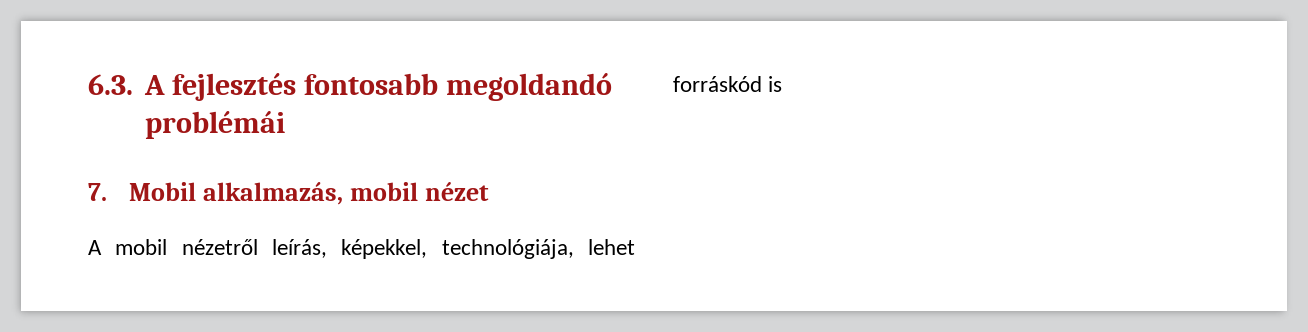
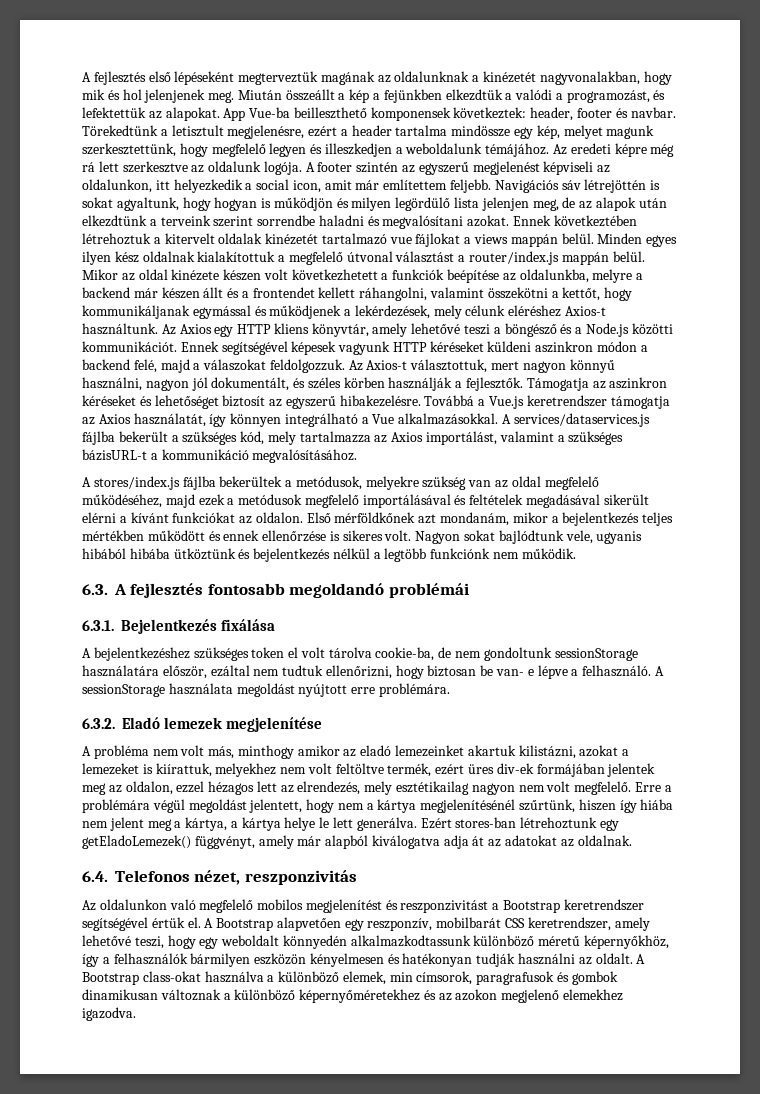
(88, 84) none -> [82,71,672,85] [82,89,666,103] [82,107,676,121] [82,125,655,139] [82,143,675,157] [82,161,611,175] [82,179,661,193] [82,197,667,211] [82,215,637,229] [82,233,678,247] [82,251,645,265] [82,269,644,283] [82,287,633,301] [82,305,607,319] [82,323,673,337] [82,341,648,355] [82,359,615,373] [82,377,668,391] [82,395,670,409] [82,413,650,427] [82,431,624,445] [82,449,358,463] [82,476,599,490] [82,494,649,508] [82,512,674,526] [82,530,643,544] [82,548,576,562] A fejlesztés első lépéseként megterveztük magának az oldalunknak a kinézetét nagyvonalakban, hogy mik és hol jelenjenek meg. Miután összeállt a kép a fejünkben elkezdtük a valódi a programozást, és lefektettük az alapokat. App Vue-ba beilleszthető komponensek következtek: header, footer és navbar. Törekedtünk a letisztult megjelenésre, ezért a header tartalma mindössze egy kép, melyet magunk szerkesztettünk, hogy megfelelő legyen és illeszkedjen a weboldalunk témájához. Az eredeti képre még rá lett szerkesztve az oldalunk logója. A footer szintén az egyszerű megjelenést képviseli az oldalunkon, itt helyezkedik a social icon, amit már említettem feljebb. Navigációs sáv létrejöttén is sokat agyaltunk, hogy hogyan is működjön és milyen legördülő lista jelenjen meg, de az alapok után elkezdtünk a terveink szerint sorrendbe haladni és megvalósítani azokat. Ennek következtében létrehoztuk a kitervelt oldalak kinézetét tartalmazó vue fájlokat a views mappán belül. Minden egyes ilyen kész oldalnak kialakítottuk a megfelelő útvonal választást a router/index.js mappán belül. Mikor az oldal kinézete készen volt következhetett a funkciók beépítése az oldalunkba, melyre a backend már készen állt és a frontendet kellett ráhangolni, valamint összekötni a kettőt, hogy kommunikáljanak egymással és működjenek a lekérdezések, mely célunk eléréshez Axios-t használtunk. Az Axios egy HTTP kliens könyvtár, amely lehetővé teszi a böngésző és a Node.js közötti kommunikációt. Ennek segítségével képesek vagyunk HTTP kéréseket küldeni aszinkron módon a backend felé, majd a válaszokat feldolgozzuk. Az Axios-t választottuk, mert nagyon könnyű használni, nagyon jól dokumentált, és széles körben használják a fejlesztők. Támogatja az aszinkron kéréseket és lehetőséget biztosít az egyszerű hibakezelésre. Továbbá a Vue.js keretrendszer támogatja az Axios használatát, így könnyen integrálható a Vue alkalmazásokkal. A services/dataservices.js fájlba bekerült a szükséges kód, mely tartalmazza az Axios importálást, valamint a szükséges bázisURL-t a kommunikáció megvalósításához. // A stores/index.js fájlba bekerültek a metódusok, melyekre szükség van az oldal megfelelő működéséhez, majd ezek a metódusok megfelelő importálásával és feltételek megadásával sikerült elérni a kívánt funkciókat az oldalon. Első mérföldkőnek azt mondanám, mikor a bejelentkezés teljes mértékben működött és ennek ellenőrzése is sikeres volt. Nagyon sokat bajlódtunk vele, ugyanis hibából hibába ütköztünk és bejelentkezés nélkül a legtöbb funkciónk nem működik. //
[88,182,489,205] [88,239,635,259] [673,76,783,92] 7. Mobil alkalmazás, mobil nézet // A mobil nézetről leírás, képekkel, technológiája, lehet forráskód is -> [82,619,276,634] [82,647,638,661] [82,665,664,679] [82,683,450,697] [82,717,323,732] [82,745,630,759] [82,763,656,777] [82,781,672,795] [82,799,674,813] [82,817,619,831] [82,835,632,849] [82,870,357,885] [82,899,644,913] [82,917,650,931] [82,935,670,949] [82,953,646,967] [82,971,618,985] [82,989,624,1003] [82,1007,136,1021] 6.3.1. Bejelentkezés fixálása // A bejelentkezéshez szükséges token el volt tárolva cookie-ba, de nem gondoltunk sessionStorage használatára először, ezáltal nem tudtuk ellenőrizni, hogy biztosan be van- e lépve a felhasználó. A sessionStorage használata megoldást nyújtott erre problémára. // 6.3.2. Eladó lemezek megjelenítése // A probléma nem volt más, minthogy amikor az eladó lemezeinket akartuk kilistázni, azokat a lemezeket is kiírattuk, melyekhez nem volt feltöltve termék, ezért üres div-ek formájában jelentek meg az oldalon, ezzel hézagos lett az elrendezés, mely esztétikailag nagyon nem volt megfelelő. Erre a problémára végül megoldást jelentett, hogy nem a kártya megjelenítésénél szűrtünk, hiszen így hiába nem jelent meg a kártya, a kártya helye le lett generálva. Ezért stores-ban létrehoztunk egy getEladoLemezek() függvényt, amely már alapból kiválogatva adja át az adatokat az oldalnak. // 6.4. Telefonos nézet, reszponzivitás // Az oldalunkon való megfelelő mobilos megjelenítést és reszponzivitást a Bootstrap keretrendszer segítségével értük el. A Bootstrap alapvetően egy reszponzív, mobilbarát CSS keretrendszer, amely lehetővé teszi, hogy egy weboldalt könnyedén alkalmazkodtassunk különböző méretű képernyőkhöz, így a felhasználók bármilyen eszközön kényelmesen és hatékonyan tudják használni az oldalt. A Bootstrap class-okat használva a különböző elemek, min címsorok, paragrafusok és gombok dinamikusan változnak a különböző képernyőméretekhez és az azokon megjelenő elemekhez igazodva.

